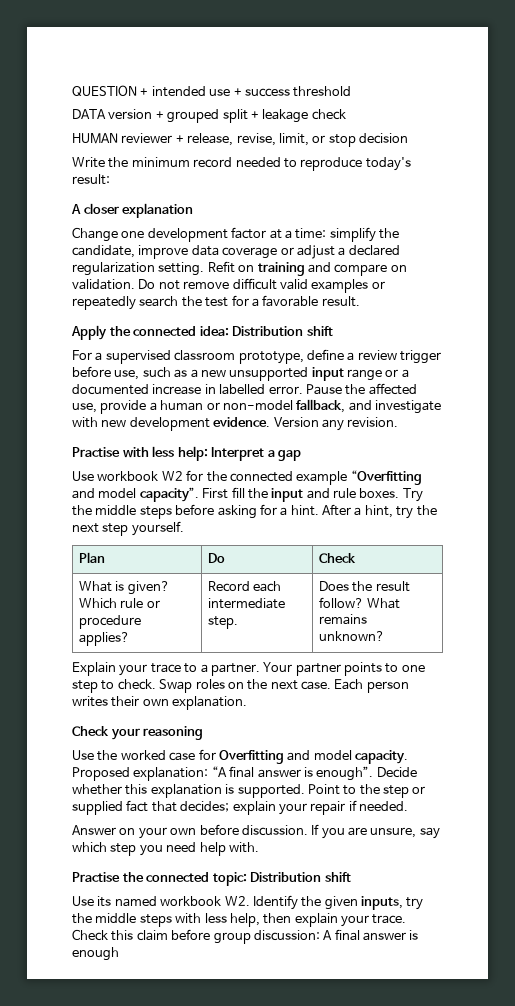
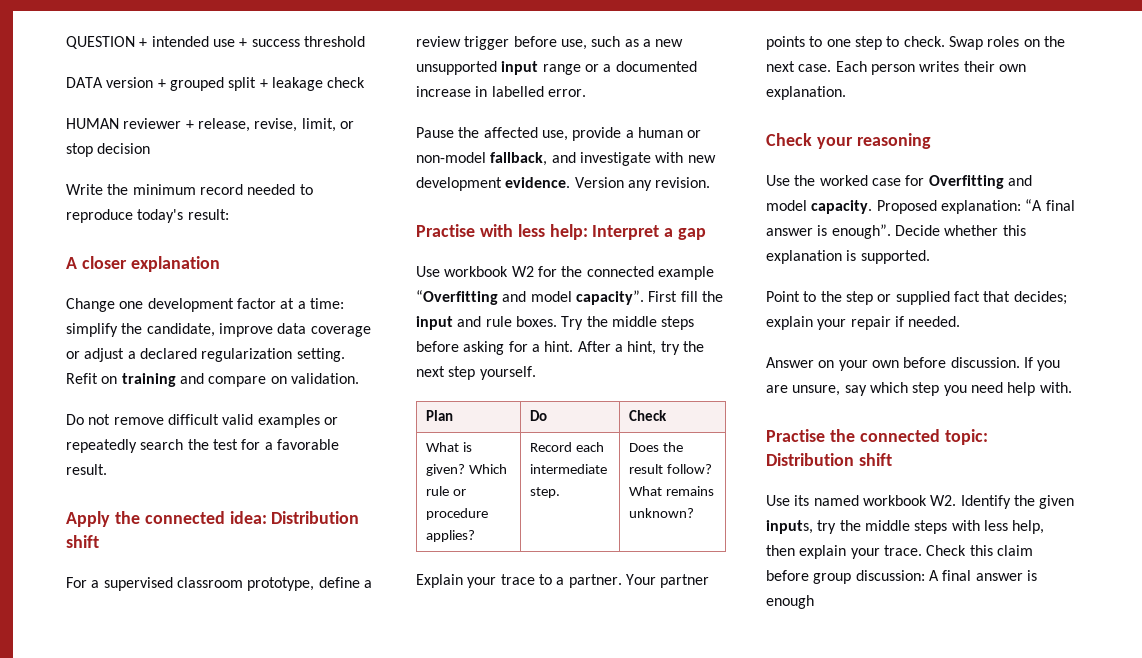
(135, 284) none -> (359, 378) //
(303, 390) none -> (586, 93) //
(305, 791) none -> (930, 257) //

